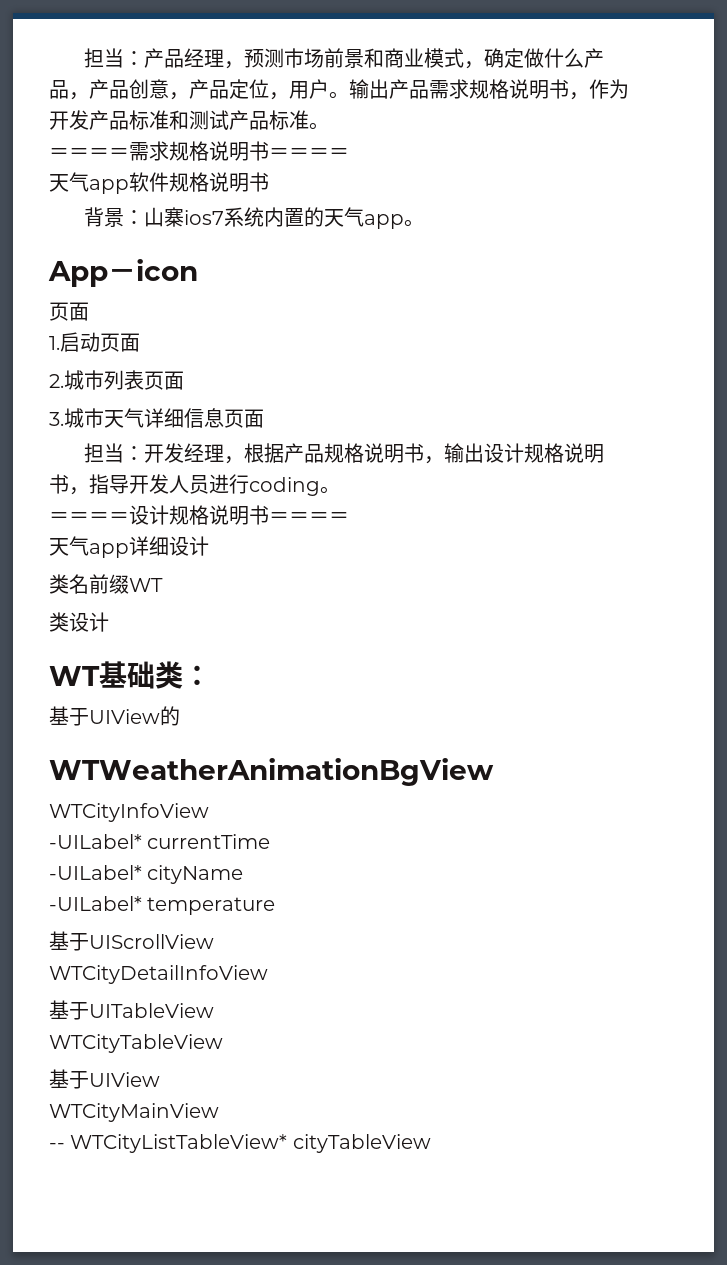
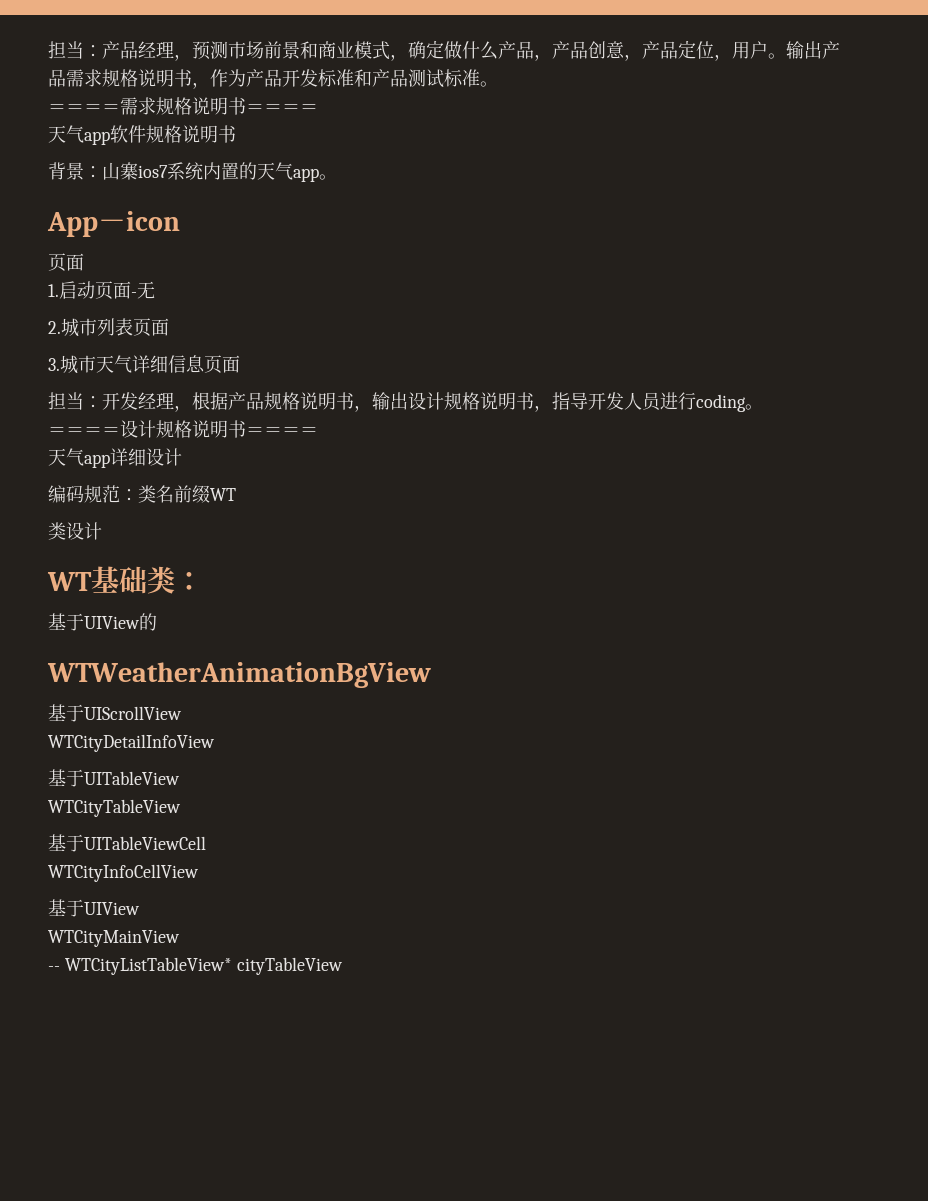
[49,110,269,130] 开发产品标准和测试产品 -> [246,69,444,88] 产品开发标准和产品测试
(140, 342) none -> [131,281,155,299] -无
(209, 546) none -> [48,485,138,503] 编码规范：
[49,803,209,822] [49,834,271,849] [49,865,244,884] [49,896,276,915] // WTCityInfoView // -UILabel* currentTime // -UILabel* cityName // -UILabel* temperature -> (431, 675) none
(223, 1043) none -> [48,834,206,852] [48,864,199,882] // 基于UITableViewCell // WTCityInfoCellView

